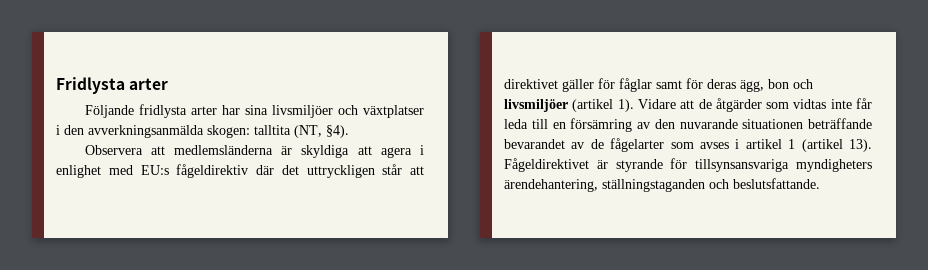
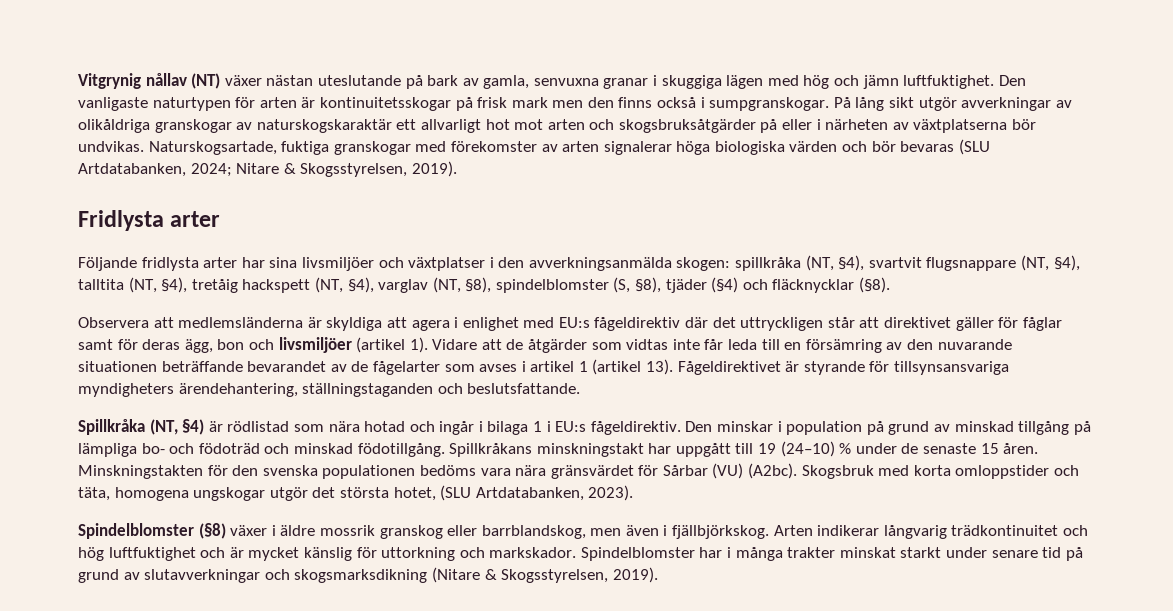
(56, 85) none -> [78,73,1026,89] [78,97,1072,111] [78,119,1037,133] [78,139,990,155] [78,161,457,177] Vitgrynig nållav (NT) växer nästan uteslutande på bark av gamla, senvuxna granar i skuggiga lägen med hög och jämn luftfuktighet. Den vanligaste naturtypen för arten är kontinuitetsskogar på frisk mark men den finns också i sumpgranskogar. På lång sikt utgör avverkningar av olikåldriga granskogar av naturskogskaraktär ett allvarligt hot mot arten och skogsbruksåtgärder på eller i närheten av växtplatserna bör undvikas. Naturskogsartade, fuktiga granskogar med förekomster av arten signalerar höga biologiska värden och bör bevaras (SLU Artdatabanken, 2024; Nitare & Skogsstyrelsen, 2019). //
[254,125,349,138] talltita (NT, §4). -> [735,255,1080,271] [78,277,891,293] spillkråka (NT, §4), svartvit flugsnappare (NT, §4), talltita (NT, §4), tretåig hackspett (NT, §4), varglav (NT, §8), spindelblomster (S, §8), tjäder (§4) och fläcknycklar (§8).
(820, 183) none -> [78,419,1091,435] [78,441,1039,457] [78,463,1080,479] [78,485,634,501] [78,523,1089,539] [78,547,1083,561] [78,567,658,583] // Spillkråka (NT, §4) är rödlistad som nära hotad och ingår i bilaga 1 i EU:s fågeldirektiv. Den minskar i population på grund av minskad tillgång på lämpliga bo- och födoträd och minskad födotillgång. Spillkråkans minskningstakt har uppgått till 19 (24–10) % under de senaste 15 åren. Minskningstakten för den svenska populationen bedöms vara nära gränsvärdet för Sårbar (VU) (A2bc). Skogsbruk med korta omloppstider och täta, homogena ungskogar utgör det största hotet, (SLU Artdatabanken, 2023). // Spindelblomster (§8) växer i äldre mossrik granskog eller barrblandskog, men även i fjällbjörkskog. Arten indikerar långvarig trädkontinuitet och hög luftfuktighet och är mycket känslig för uttorkning och markskador. Spindelblomster har i många trakter minskat starkt under senare tid på grund av slutavverkningar och skogsmarksdikning (Nitare & Skogsstyrelsen, 2019).

